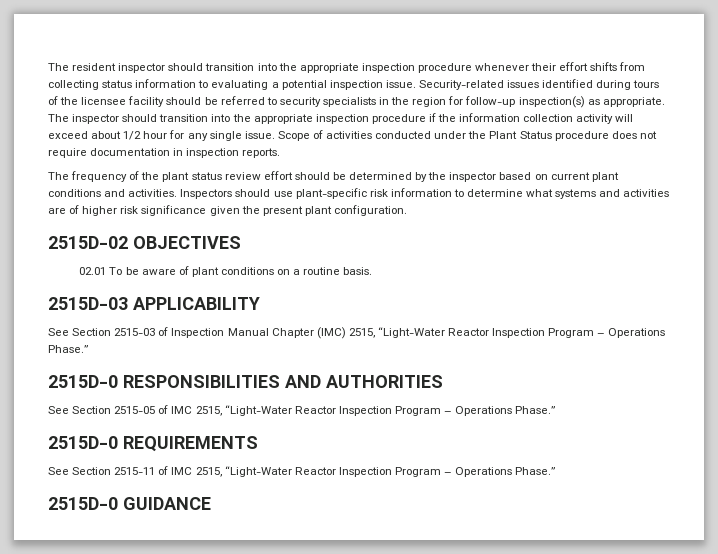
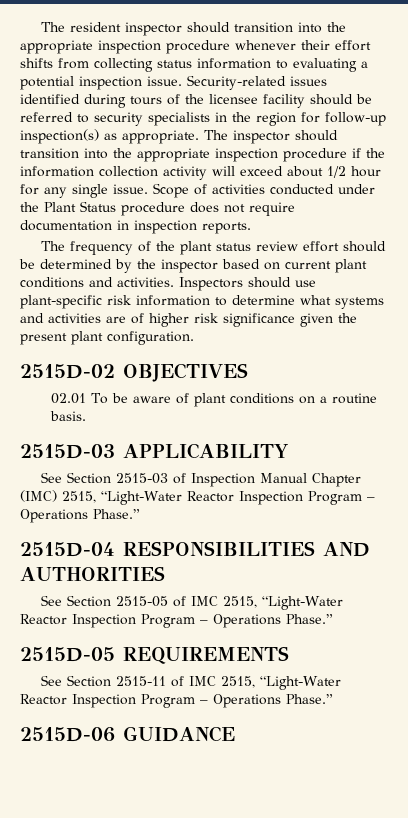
[48,375,118,388] 2515D-0 -> [20,542,115,557] 2515D-04
[48,436,118,449] 2515D-0 -> [20,647,115,662] 2515D-05
[48,497,118,510] 2515D-0 -> [20,727,115,742] 2515D-06

